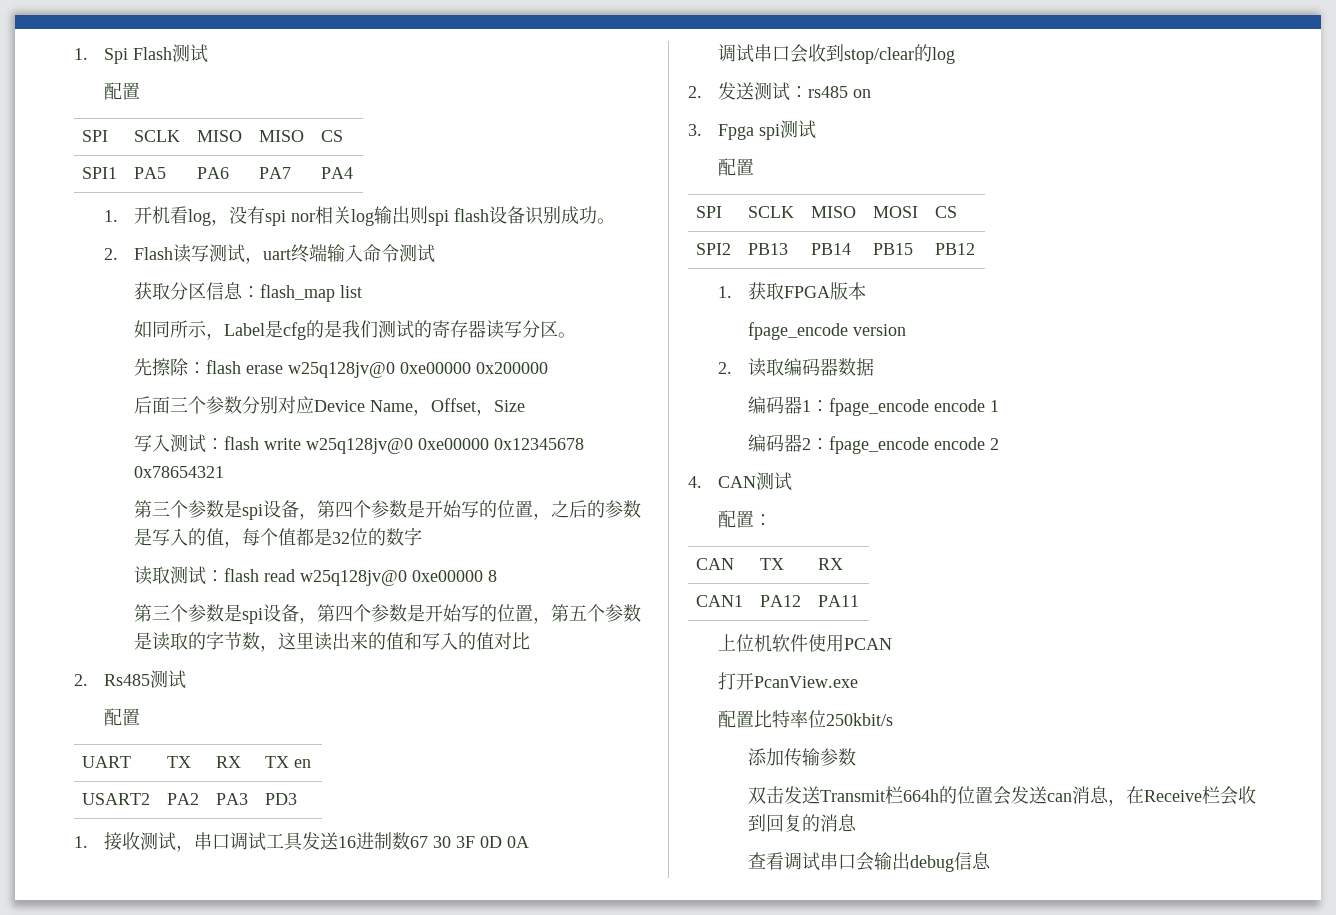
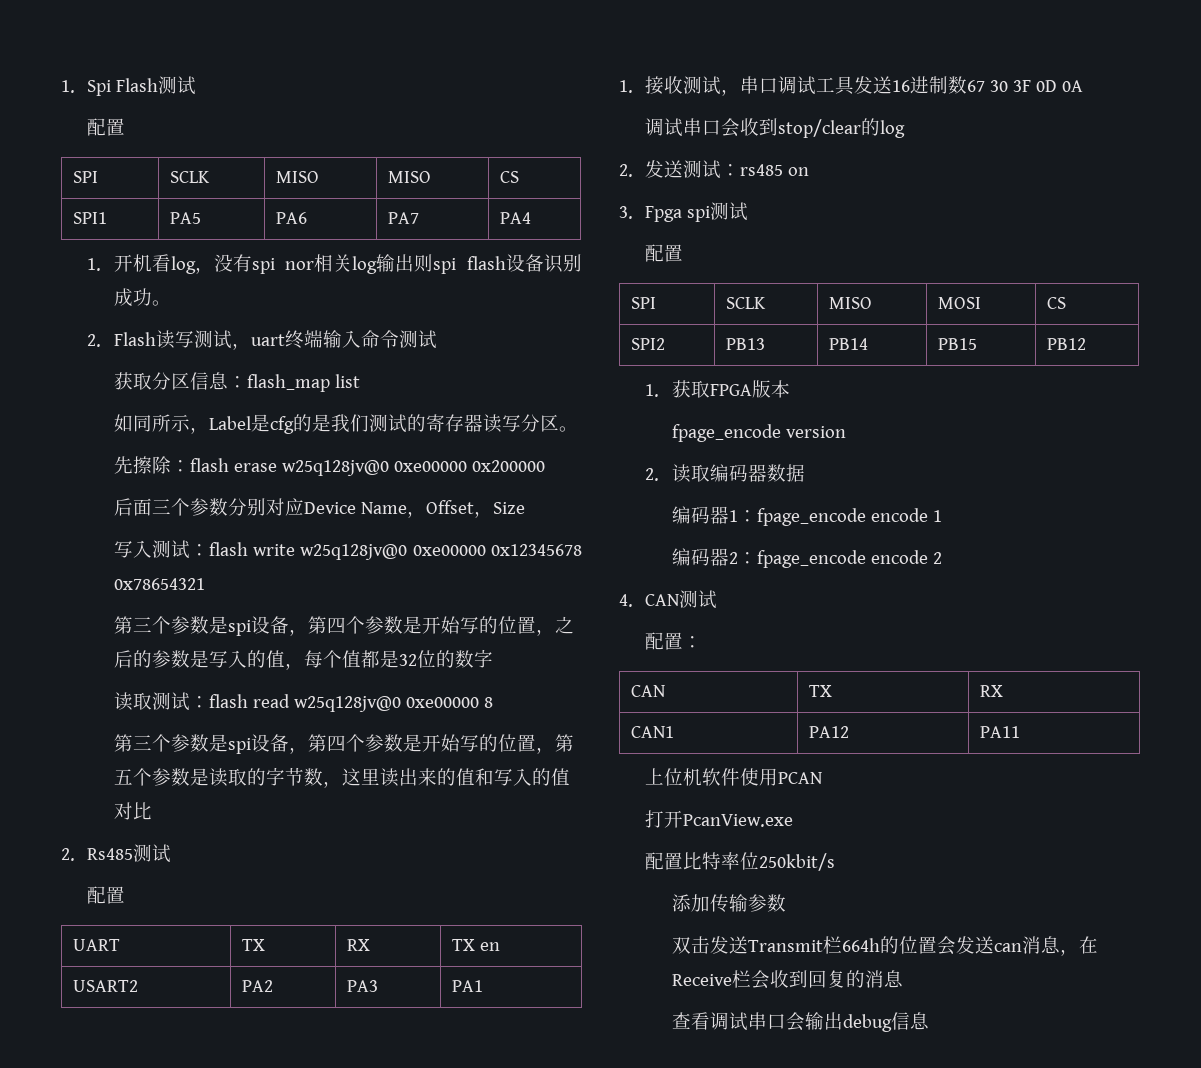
[265,793,298,805] PD3 -> [452,980,484,992] PA1

